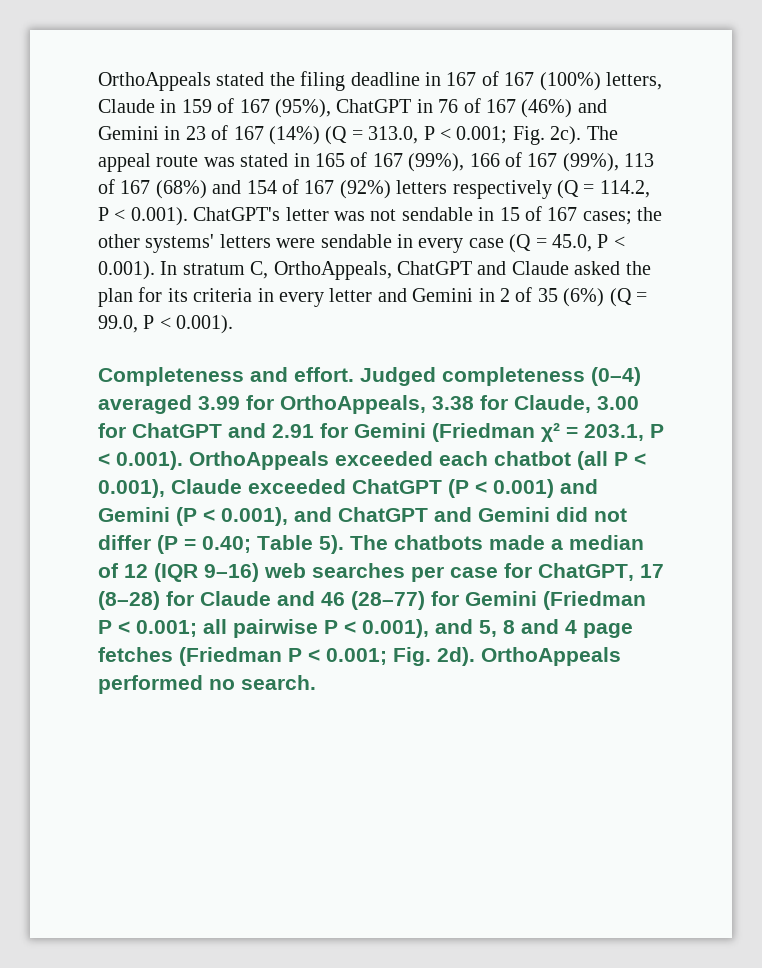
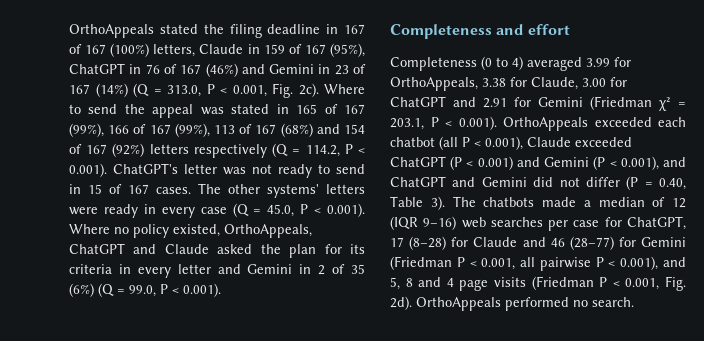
[456,126,508,144] 0.001; -> [232,85,267,97] 0.001,
[586,126,618,140] [98,153,199,172] The appeal route -> [324,84,365,94] [69,104,194,118] Where to send the appeal
[401,207,473,221] sendable -> [278,164,365,178] ready to send
[582,207,663,225] cases; the -> [156,183,221,194] cases. The
[320,234,392,248] sendable -> [103,204,138,218] ready
[160,261,269,279] In stratum C, -> [69,224,220,238] Where no policy existed,
[294,367,641,386] effort. Judged completeness (0–4) -> [527,24,570,35] [390,56,523,71] effort // Completeness (0 to 4)
[202,535,344,554] 0.40; Table 5). -> [659,178,686,190] [390,196,445,210] 0.40, Table 3).
[136,620,197,637] 0.001; -> [481,258,516,270] 0.001,
[98,647,387,666] fetches (Friedman P < 0.001; -> [494,276,660,290] visits (Friedman P < 0.001,

